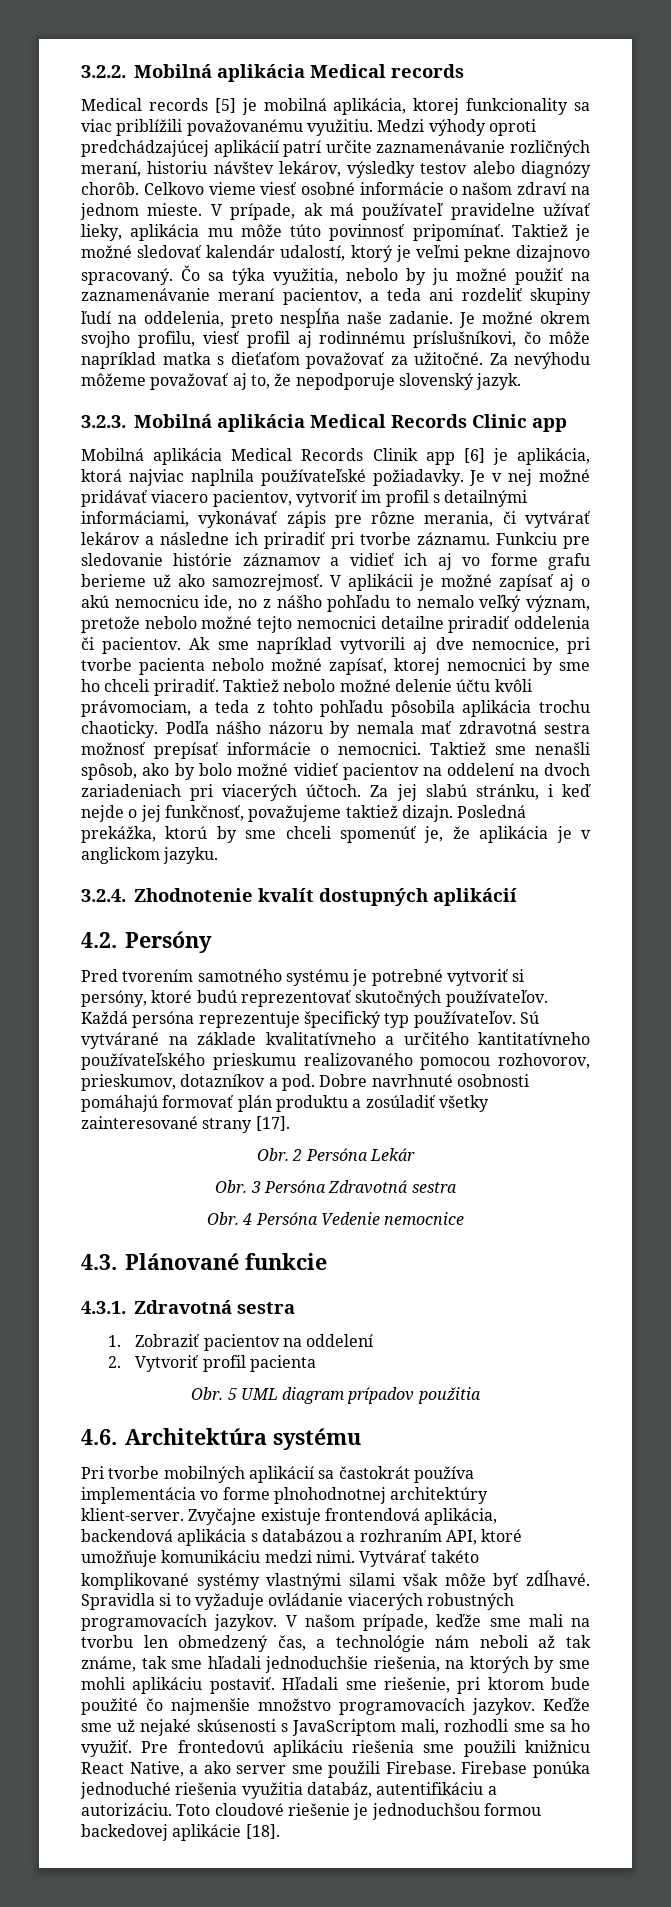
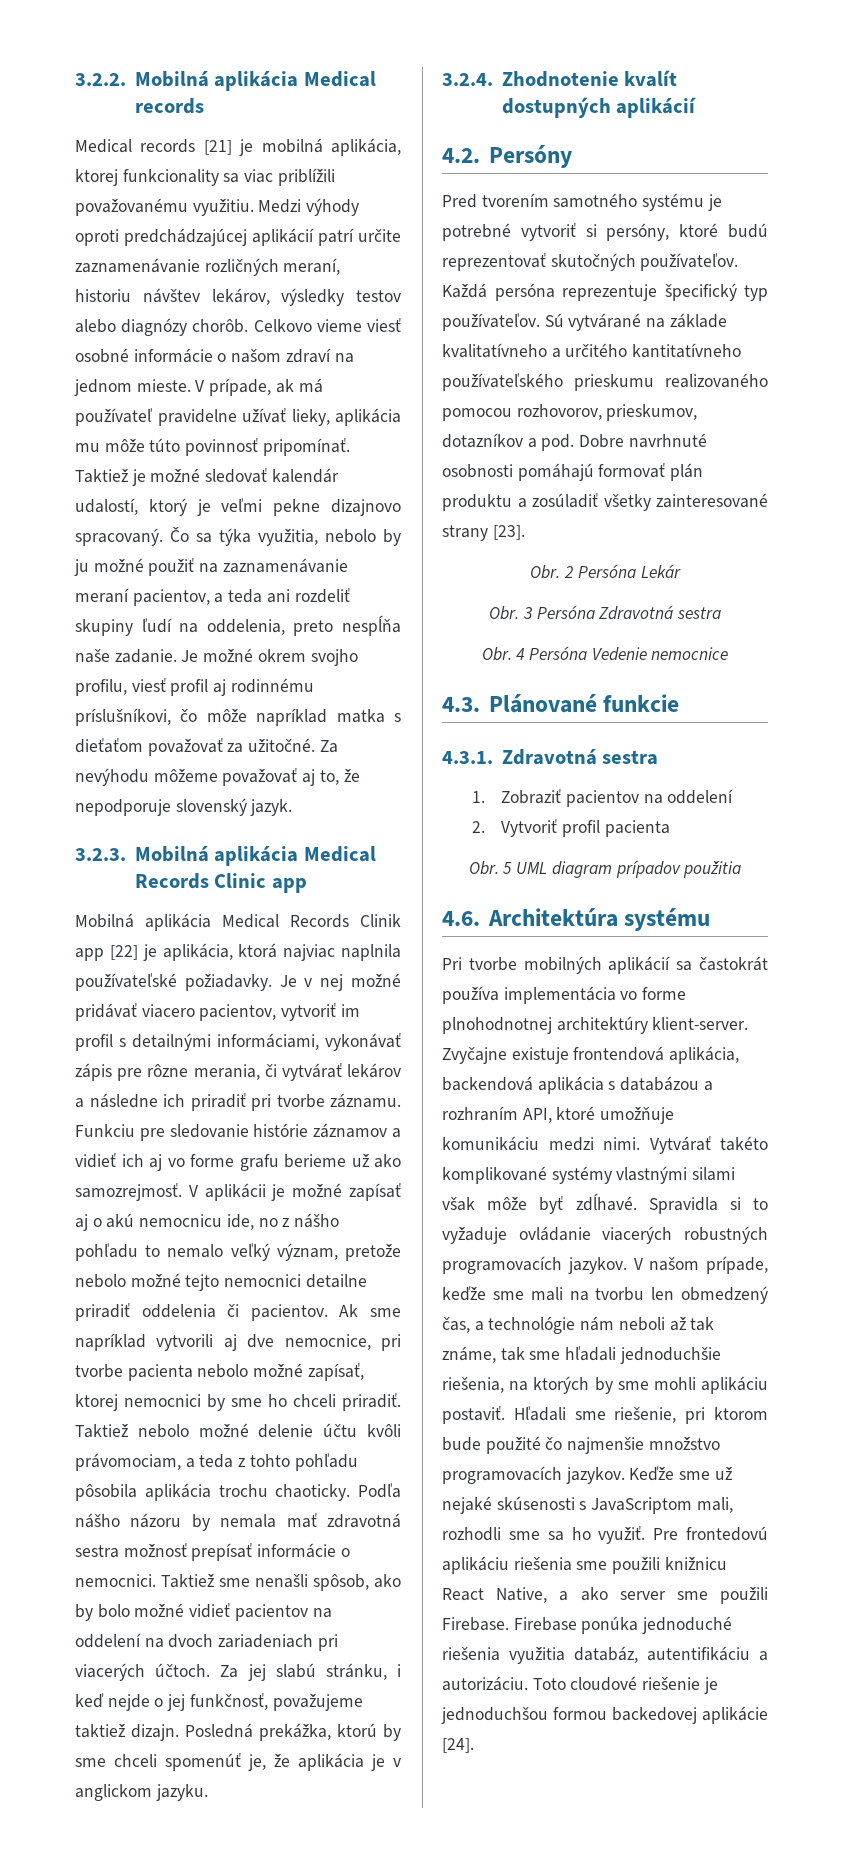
[214,98,236,113] [5] -> [203,140,232,155] [21]
[463,448,485,463] [6] -> [109,945,138,960] [22]
[255,1116,290,1131] [17]. -> [492,525,525,540] [23].
[245,1824,280,1839] [18]. -> [442,1738,474,1753] [24].

